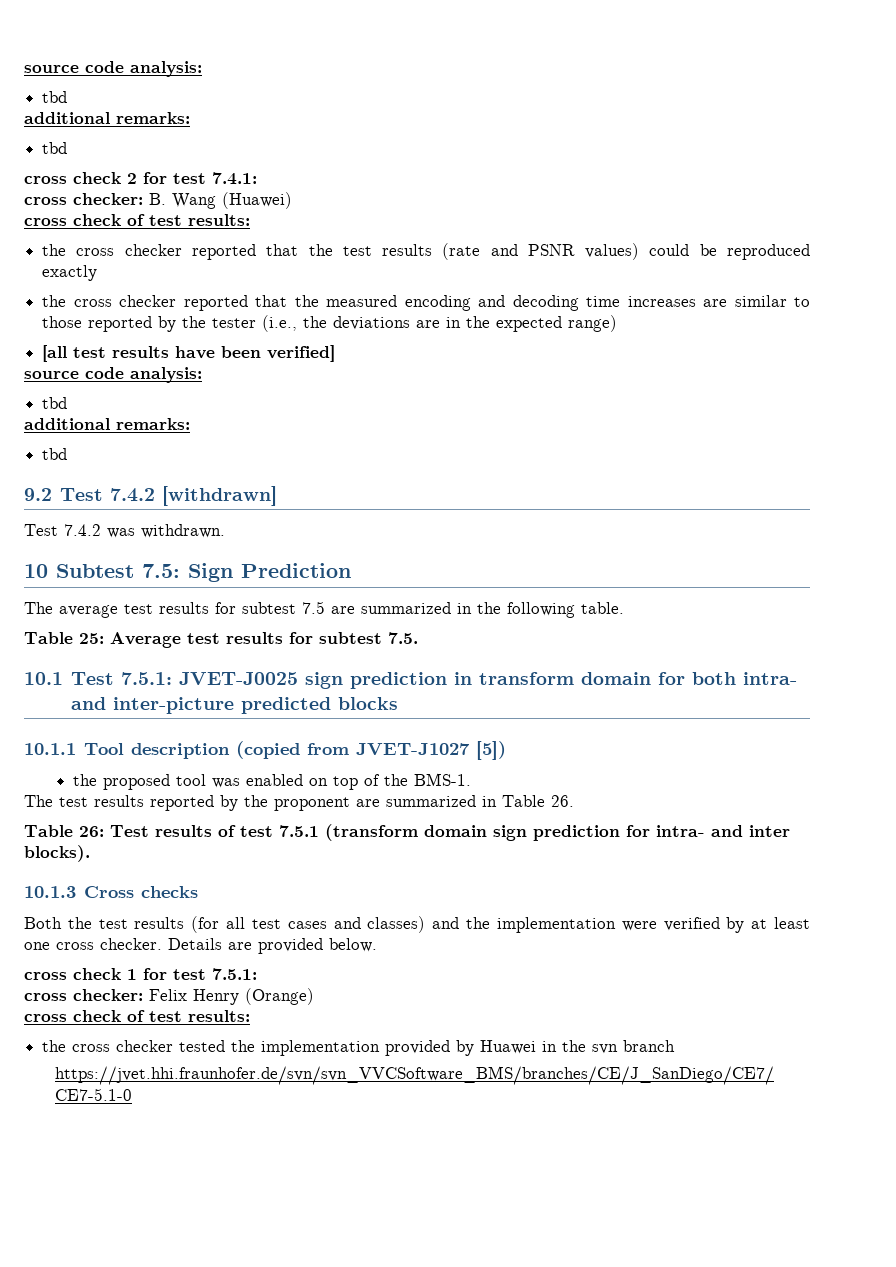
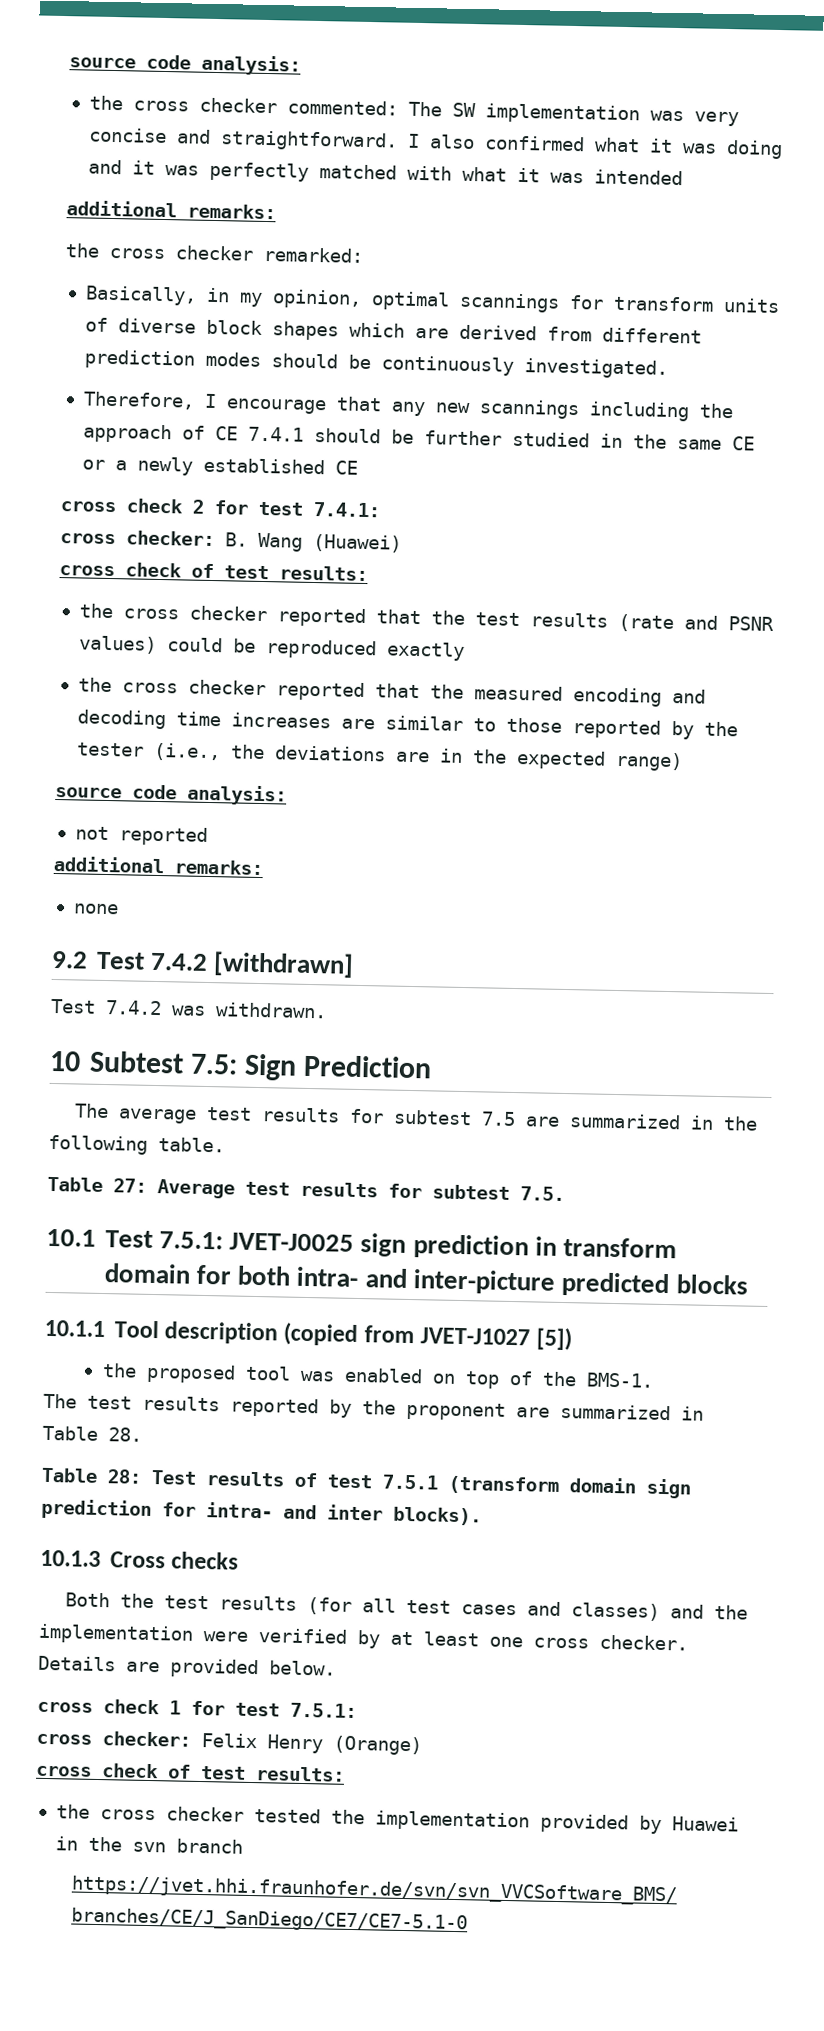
[24,61,202,77] [42,91,68,103] [24,112,190,124] [42,142,68,154] source code analysis: // tbd // additional remarks: // tbd -> [69,54,301,76] [88,95,739,127] [88,127,783,160] [87,159,683,186] [66,200,276,220] [65,243,363,263] [84,285,780,314] [84,317,702,344] [83,349,668,379] [82,391,734,422] [82,423,755,451] [81,456,358,476] source code analysis: // the cross checker commented: The SW implementation was very concise and straightforward. I also confirmed what it was doing and it was perfectly matched with what it was intended // additional remarks: // the cross checker remarked: // Basically, in my opinion, optimal scannings for transform units of diverse block shapes which are derived from different prediction modes should be continuously investigated. // Therefore, I encourage that any new scannings including the approach of CE 7.4.1 should be further studied in the same CE or a newly established CE
[42,345,336,362] [24,367,202,383] [42,397,68,409] [24,418,190,430] [42,448,68,460] // [all test results have been verified] // source code analysis: // tbd // additional remarks: // tbd -> [55,784,287,806] [74,826,208,846] [53,855,263,876] [72,903,119,915] // source code analysis: // not reported // additional remarks: // none
[79,633,104,644] 25: -> [113,1178,147,1193] 27:
[551,795,574,807] [24,825,104,837] 26. // Table 26: -> [108,1427,142,1442] [41,1467,142,1484] 28. // Table 28:

